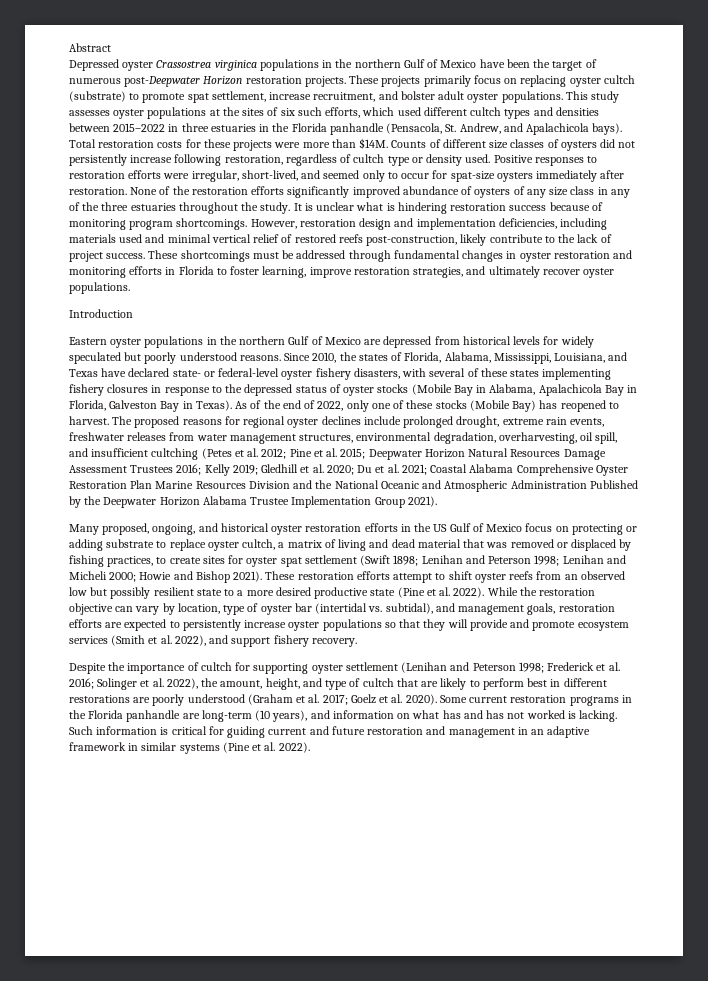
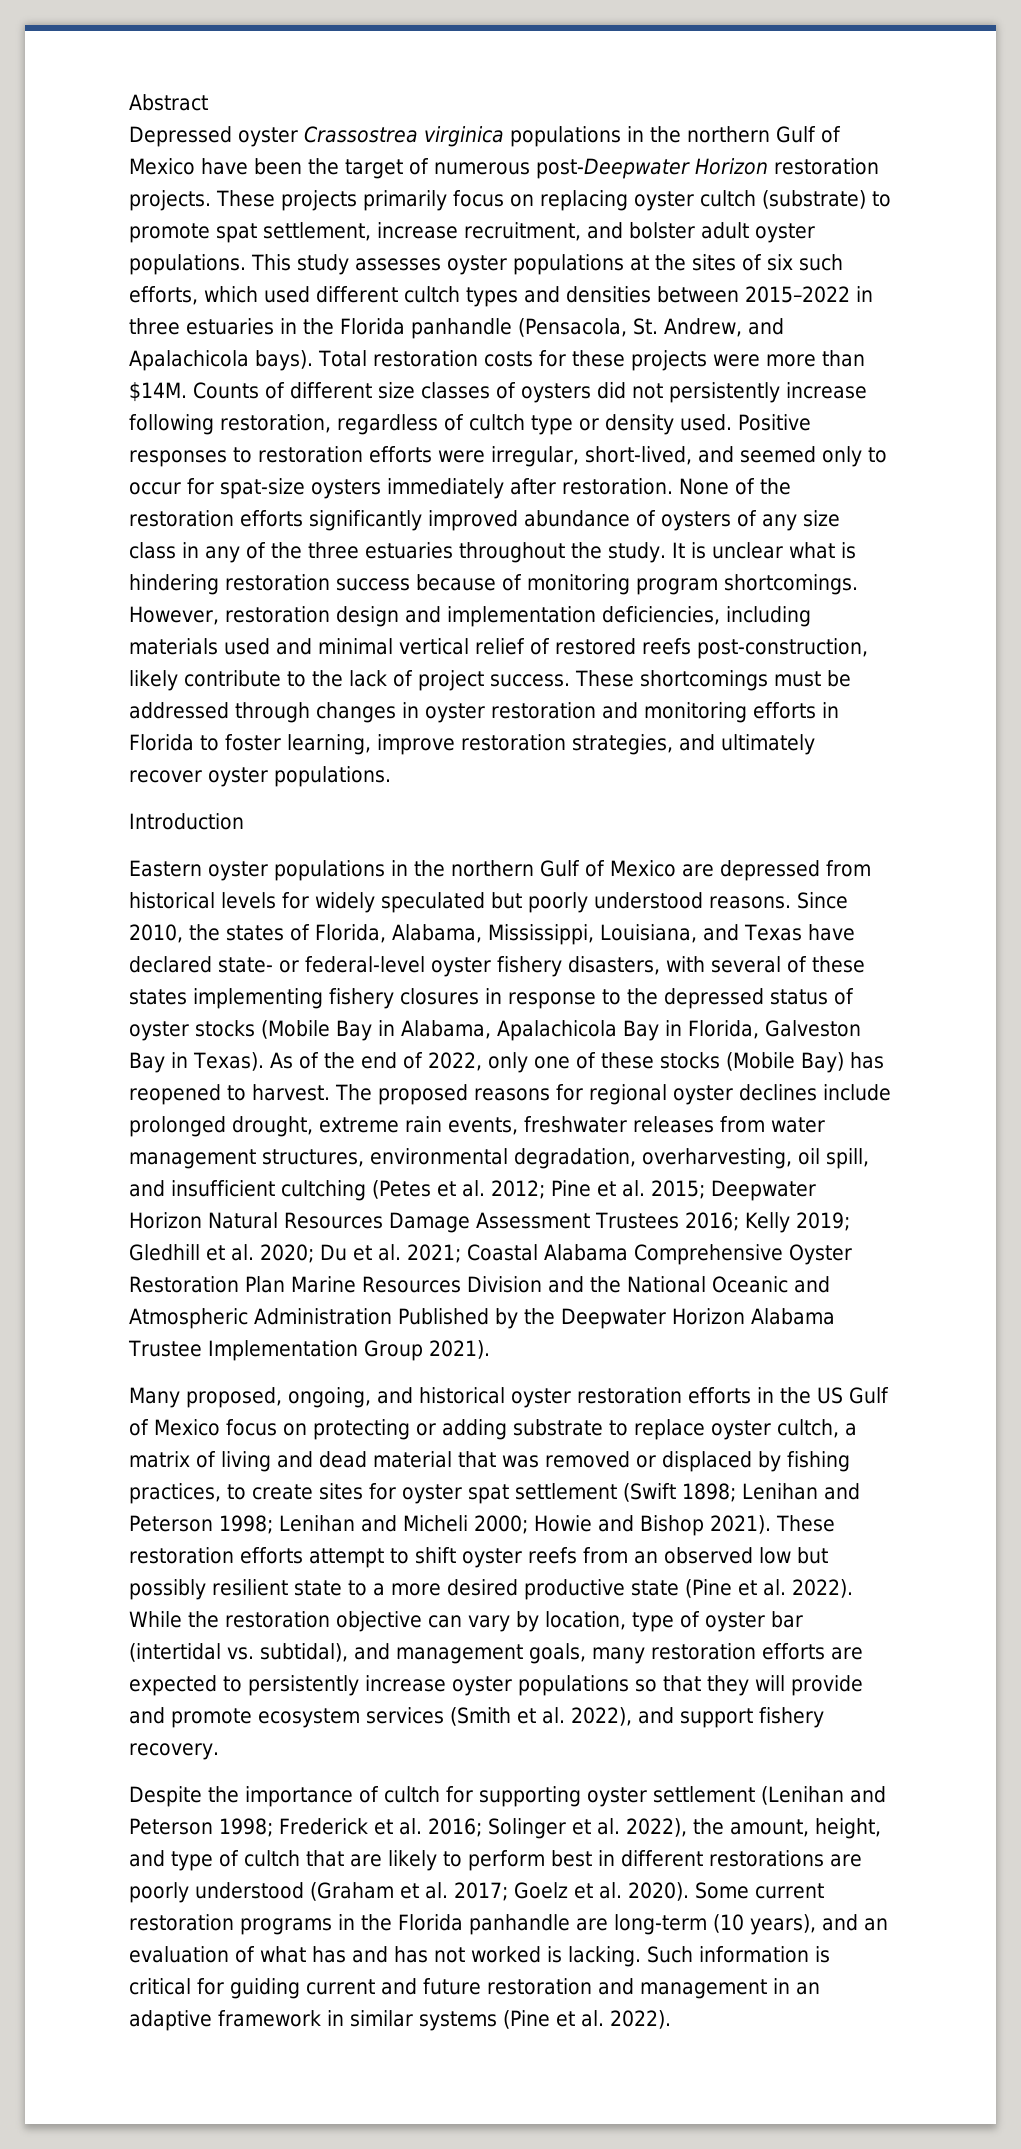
[393,250,460,259] fundamental -> (310, 712) none
(556, 609) none -> [592,1647,645,1664] many
[332,710,411,719] information on -> [864,1918,888,1931] [129,1946,255,1963] an evaluation of

